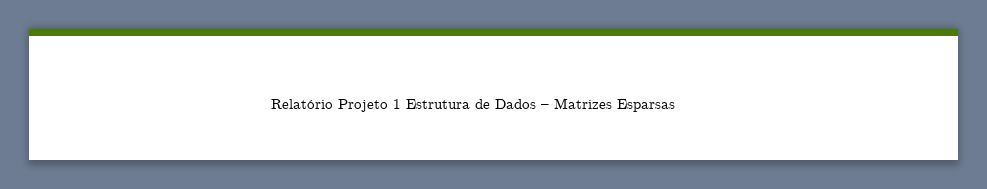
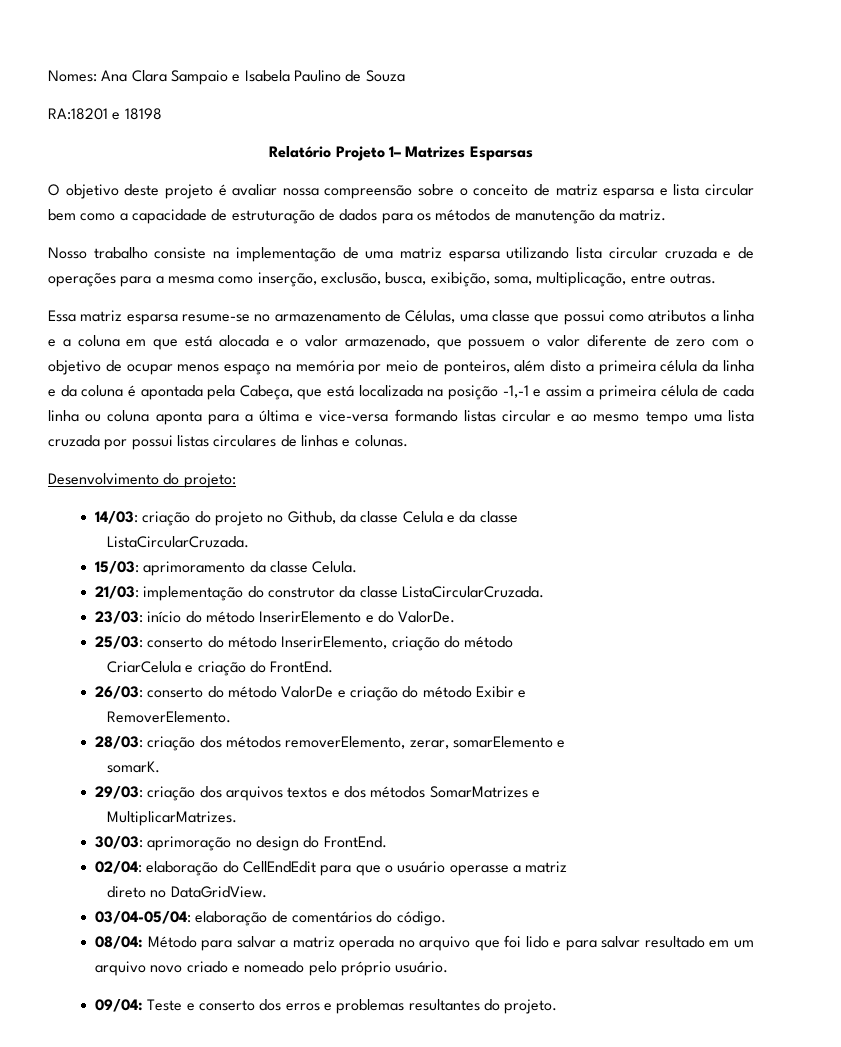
[270,98,675,112] Relatório Projeto 1 Estrutura de Dados – Matrizes Esparsas -> [48,70,405,85] [48,108,162,120] [269,146,533,161] [48,184,754,199] [48,209,667,224] [48,247,754,262] [48,272,716,287] [48,310,755,325] [48,334,754,350] [48,360,754,375] [48,385,755,400] [48,409,754,425] [48,435,408,450] [48,473,236,488] [95,511,518,526] [106,536,249,548] [95,561,358,576] [95,586,544,601] [95,611,456,624] [95,636,514,651] [106,661,334,676] [95,686,527,701] [106,711,231,723] [95,736,566,751] [106,761,160,773] [95,786,540,801] [106,811,237,826] [95,836,387,851] [95,861,568,876] [106,886,267,898] [95,911,446,926] [95,935,754,951] [95,961,449,976] [95,999,558,1014] Nomes: Ana Clara Sampaio e Isabela Paulino de Souza // RA:18201 e 18198 // Relatório Projeto 1– Matrizes Esparsas // O objetivo deste projeto é avaliar nossa compreensão sobre o conceito de matriz esparsa e lista circular bem como a capacidade de estruturação de dados para os métodos de manutenção da matriz. // Nosso trabalho consiste na implementação de uma matriz esparsa utilizando lista circular cruzada e de operações para a mesma como inserção, exclusão, busca, exibição, soma, multiplicação, entre outras. // Essa matriz esparsa resume-se no armazenamento de Células, uma classe que possui como atributos a linha e a coluna em que está alocada e o valor armazenado, que possuem o valor diferente de zero com o objetivo de ocupar menos espaço na memória por meio de ponteiros, além disto a primeira célula da linha e da coluna é apontada pela Cabeça, que está localizada na posição -1,-1 e assim a primeira célula de cada linha ou coluna aponta para a última e vice-versa formando listas circular e ao mesmo tempo uma lista cruzada por possui listas circulares de linhas e colunas. // Desenvolvimento do projeto: // 14/03: criação do projeto no Github, da classe Celula e da classe // ListaCircularCruzada. // 15/03: aprimoramento da classe Celula. // 21/03: implementação do construtor da classe ListaCircularCruzada. // 23/03: início do método InserirElemento e do ValorDe. // 25/03: conserto do método InserirElemento, criação do método // CriarCelula e criação do FrontEnd. // 26/03: conserto do método ValorDe e criação do método Exibir e // RemoverElemento. // 28/03: criação dos métodos removerElemento, zerar, somarElemento e // somarK. // 29/03: criação dos arquivos textos e dos métodos SomarMatrizes e // MultiplicarMatrizes. // 30/03: aprimoração no design do FrontEnd. // 02/04: elaboração do CellEndEdit para que o usuário operasse a matriz // direto no DataGridView. // 03/04-05/04: elaboração de comentários do código. // 08/04: Método para salvar a matriz operada no arquivo que foi lido e para salvar resultado em um arquivo novo criado e nomeado pelo próprio usuário. // 09/04: Teste e conserto dos erros e problemas resultantes do projeto.

